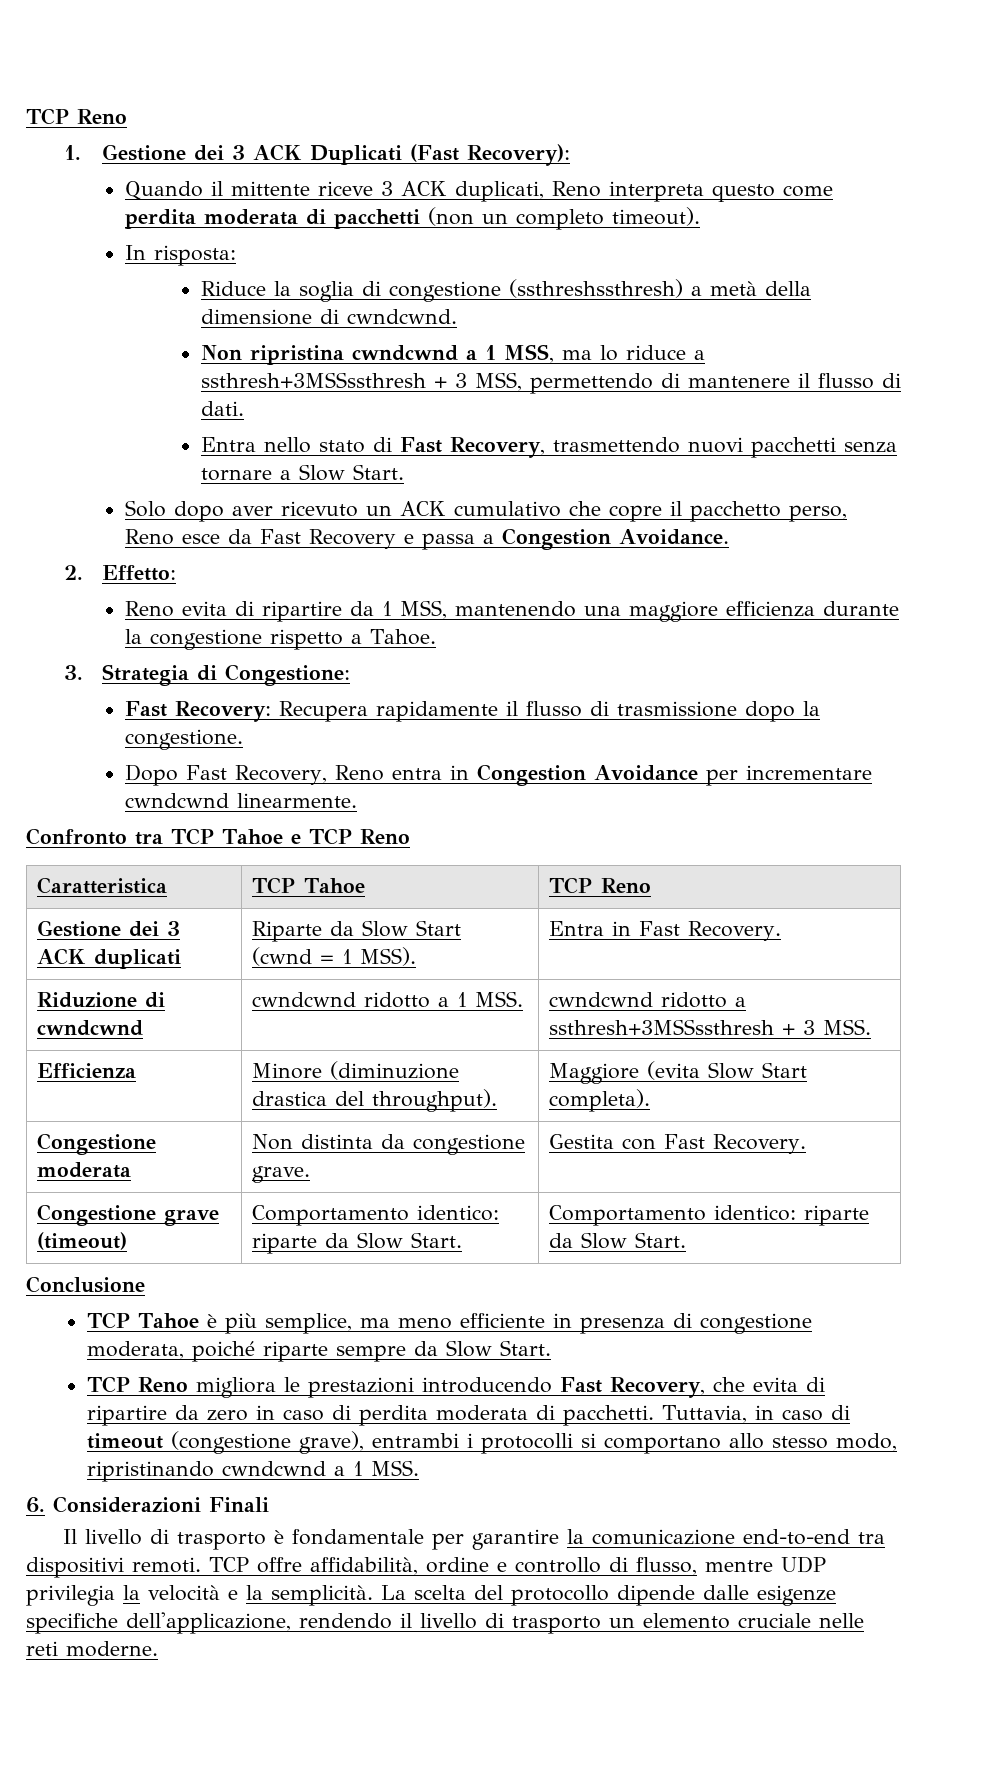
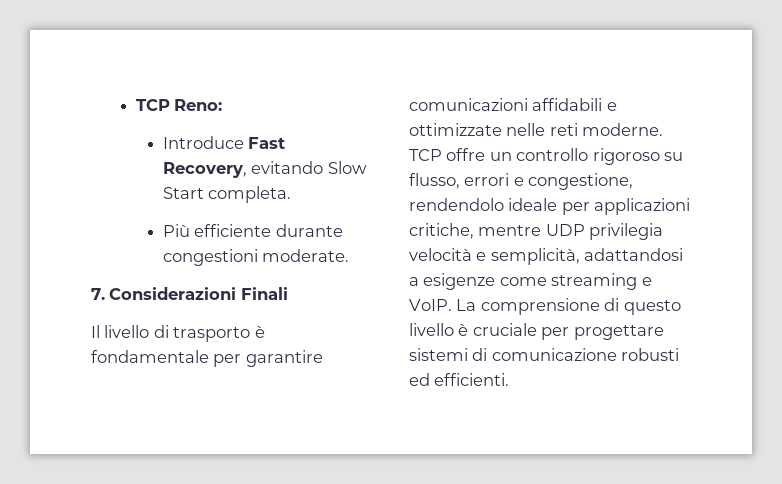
[26,108,127,125] [63,144,570,166] [125,181,834,202] [125,207,701,230] [125,245,237,266] [200,279,811,302] [200,309,457,325] [200,344,705,365] [200,372,901,394] [200,401,244,416] [200,437,897,458] [200,464,404,481] [125,500,848,522] [125,528,730,550] [63,565,176,581] [125,600,900,622] [125,629,437,650] [63,664,350,686] [125,701,821,722] [125,729,244,750] [125,764,873,786] [125,793,358,808] [26,828,410,845] [37,877,168,894] [252,877,366,894] [549,877,652,894] [37,920,181,937] [37,948,182,969] [252,920,462,942] [252,947,417,966] [549,921,782,941] [37,992,166,1008] [37,1020,144,1036] [252,991,524,1008] [549,992,747,1008] [549,1019,872,1035] [37,1063,137,1078] [252,1061,460,1080] [252,1089,498,1112] [549,1061,808,1084] [549,1089,651,1112] [37,1133,157,1155] [37,1162,132,1178] [252,1134,526,1155] [252,1166,311,1183] [549,1134,807,1154] [37,1204,220,1226] [37,1232,128,1250] [252,1205,500,1226] [252,1232,463,1254] [549,1205,870,1226] [549,1232,687,1249] [26,1276,145,1293] [87,1312,813,1334] [87,1340,552,1362] [87,1376,826,1398] [87,1405,851,1426] [87,1431,898,1454] [87,1460,420,1482] [26,1497,45,1513] TCP Reno // 1. Gestione dei 3 ACK Duplicati (Fast Recovery): // Quando il mittente riceve 3 ACK duplicati, Reno interpreta questo come perdita moderata di pacchetti (non un completo timeout). // In risposta: // Riduce la soglia di congestione (ssthreshssthresh) a metà della dimensione di cwndcwnd. // Non ripristina cwndcwnd a 1 MSS, ma lo riduce a ssthresh+3MSSssthresh + 3 MSS, permettendo di mantenere il flusso di dati. // Entra nello stato di Fast Recovery, trasmettendo nuovi pacchetti senza tornare a Slow Start. // Solo dopo aver ricevuto un ACK cumulativo che copre il pacchetto perso, Reno esce da Fast Recovery e passa a Congestion Avoidance. // 2. Effetto: // Reno evita di ripartire da 1 MSS, mantenendo una maggiore efficienza durante la congestione rispetto a Tahoe. // 3. Strategia di Congestione: // Fast Recovery: Recupera rapidamente il flusso di trasmissione dopo la congestione. // Dopo Fast Recovery, Reno entra in Congestion Avoidance per incrementare cwndcwnd linearmente. // Confronto tra TCP Tahoe e TCP Reno // Caratteristica | TCP Tahoe | TCP Reno // Gestione dei 3 ACK duplicati | Riparte da Slow Start (cwnd = 1 MSS). | Entra in Fast Recovery. // Riduzione di cwndcwnd | cwndcwnd ridotto a 1 MSS. | cwndcwnd ridotto a ssthresh+3MSSssthresh + 3 MSS. // Efficienza | Minore (diminuzione drastica del throughput). | Maggiore (evita Slow Start completa). // Congestione moderata | Non distinta da congestione grave. | Gestita con Fast Recovery. // Congestione grave (timeout) | Comportamento identico: riparte da Slow Start. | Comportamento identico: riparte da Slow Start. // Conclusione // TCP Tahoe è più semplice, ma meno efficiente in presenza di congestione moderata, poiché riparte sempre da Slow Start. // TCP Reno migliora le prestazioni introducendo Fast Recovery, che evita di ripartire da zero in caso di perdita moderata di pacchetti. Tuttavia, in caso di timeout (congestione grave), entrambi i protocolli si comportano allo stesso modo, ripristinando cwndcwnd a 1 MSS. // 6. -> [136,99,223,111] [162,136,286,149] [162,161,367,178] [162,186,292,203] [162,224,343,237] [162,249,350,266] [91,288,105,300] TCP Reno: // Introduce Fast Recovery, evitando Slow Start completa. // Più efficiente durante congestioni moderate. // 7.
[566,1529,885,1545] [26,1557,697,1578] la comunicazione end-to-end tra dispositivi remoti. TCP offre affidabilità, ordine e controllo di flusso, -> [409,98,617,111] [409,123,664,136] [409,148,684,165] [409,173,634,190] [409,198,691,215] [409,223,474,239] comunicazioni affidabili e ottimizzate nelle reti moderne. TCP offre un controllo rigoroso su flusso, errori e congestione, rendendolo ideale per applicazioni critiche,
[123,1585,140,1600] la -> (664, 231) none
[246,1585,836,1606] [26,1612,864,1634] [26,1641,158,1657] la semplicità. La scelta del protocollo dipende dalle esigenze specifiche dell'applicazione, rendendo il livello di trasporto un elemento cruciale nelle reti moderne. -> [490,248,684,265] [409,273,652,290] [409,298,681,315] [409,323,664,340] [409,348,680,361] [409,373,510,386] semplicità, adattandosi a esigenze come streaming e VoIP. La comprensione di questo livello è cruciale per progettare sistemi di comunicazione robusti ed efficienti.

